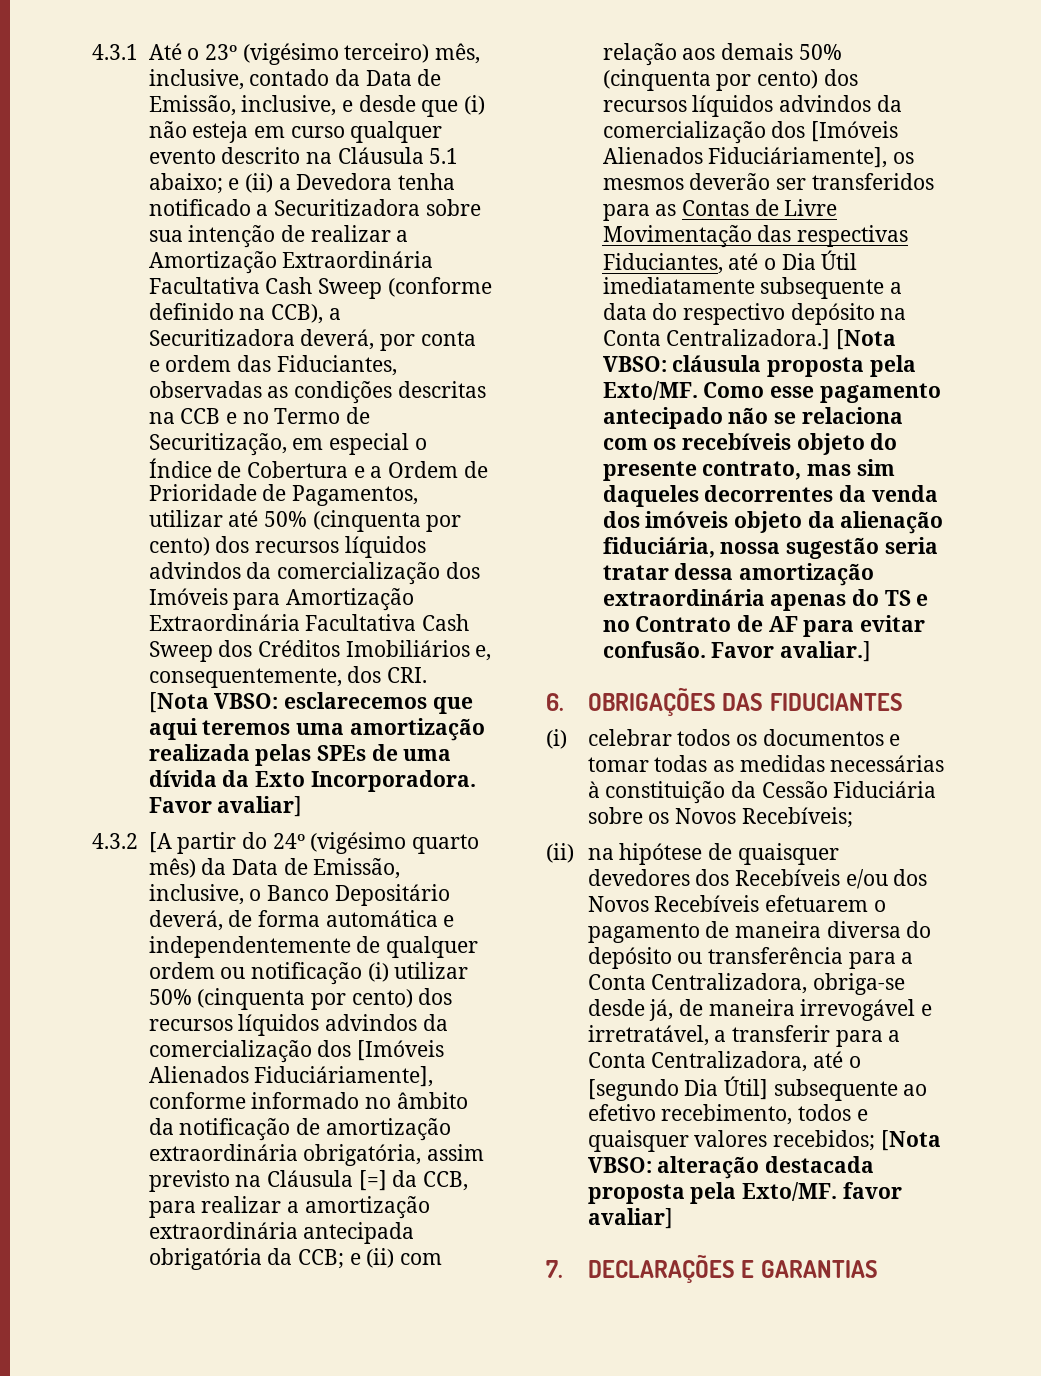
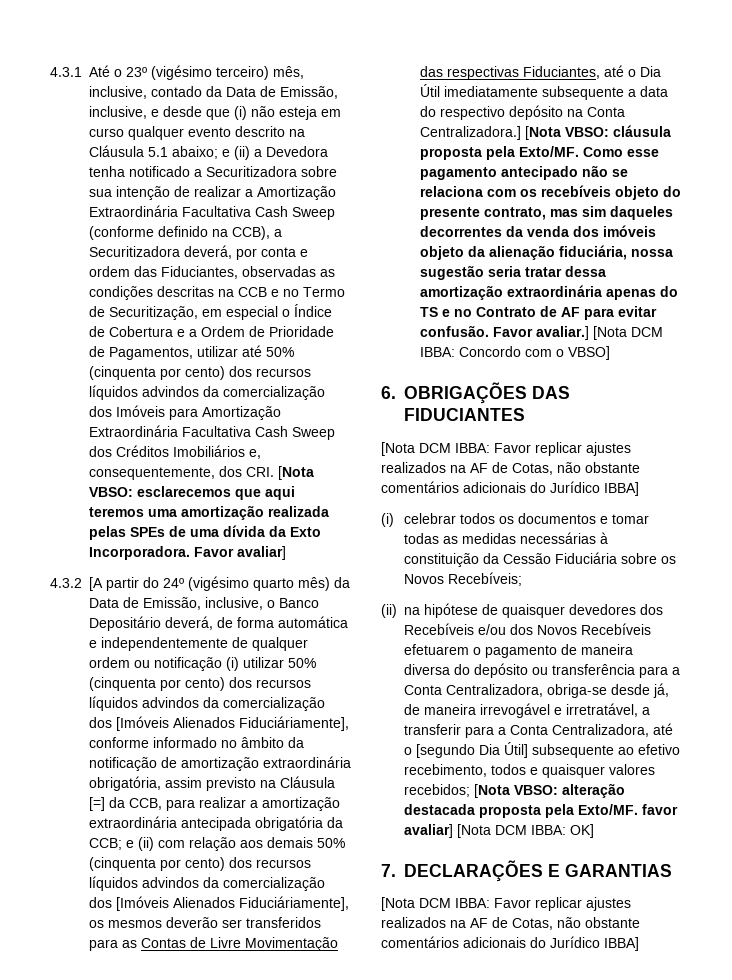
[546,687,903,716] // 6. OBRIGAÇÕES DAS FIDUCIANTES -> [593,326,663,340] [420,346,610,360] [381,382,570,404] [403,408,525,421] [381,442,631,456] [381,462,640,475] [381,481,639,496] [Nota DCM IBBA: Concordo com o VBSO] // 6. OBRIGAÇÕES DAS FIDUCIANTES // [Nota DCM IBBA: Favor replicar ajustes realizados na AF de Cotas, não obstante comentários adicionais do Jurídico IBBA]
(673, 1218) none -> [457,824,594,838] [Nota DCM IBBA: OK]
(878, 1269) none -> [381,897,631,911] [381,917,640,930] [381,936,639,951] // [Nota DCM IBBA: Favor replicar ajustes realizados na AF de Cotas, não obstante comentários adicionais do Jurídico IBBA]

